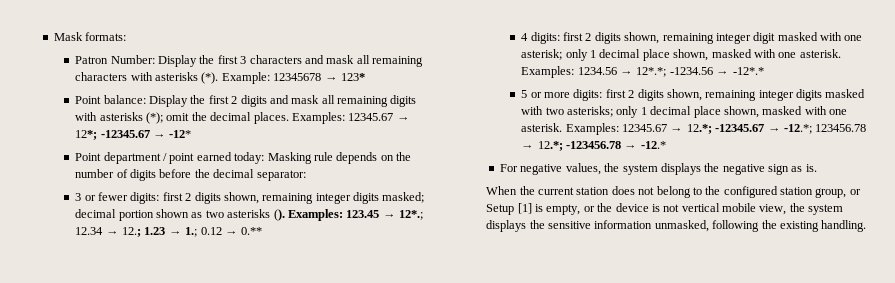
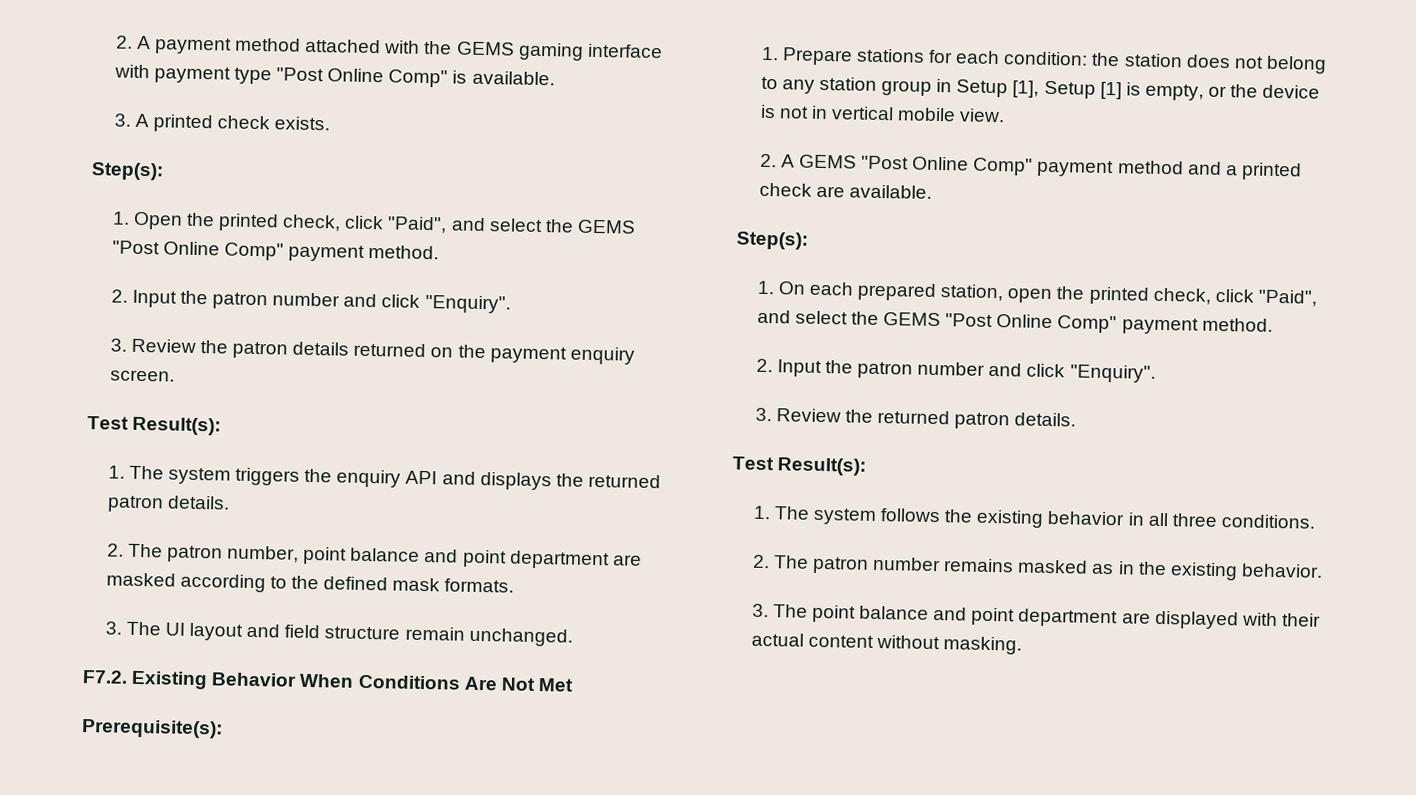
[54,32,127,41] [75,55,424,67] [75,72,365,84] [75,95,417,107] [75,112,410,124] [75,130,192,140] [75,152,412,164] [75,169,306,181] [75,192,425,204] [75,209,424,221] [75,227,263,237] [521,32,863,44] [521,49,841,61] [521,66,764,78] [521,89,866,101] [521,106,848,118] [521,123,867,135] [521,141,666,151] [500,163,817,175] [486,186,575,195] Mask formats: // Patron Number: Display the first 3 characters and mask all remaining characters with asterisks (*). Example: 12345678 → 123* // Point balance: Display the first 2 digits and mask all remaining digits with asterisks (*); omit the decimal places. Examples: 12345.67 → 12*; -12345.67 → -12* // Point department / point earned today: Masking rule depends on the number of digits before the decimal separator: // 3 or fewer digits: first 2 digits shown, remaining integer digits masked; decimal portion shown as two asterisks (). Examples: 123.45 → 12*.; 12.34 → 12.; 1.23 → 1.; 0.12 → 0.** // 4 digits: first 2 digits shown, remaining integer digit masked with one asterisk; only 1 decimal place shown, masked with one asterisk. Examples: 1234.56 → 12*.*; -1234.56 → -12*.* // 5 or more digits: first 2 digits shown, remaining integer digits masked with two asterisks; only 1 decimal place shown, masked with one asterisk. Examples: 12345.67 → 12.*; -12345.67 → -12.*; 123456.78 → 12.*; -123456.78 → -12.* // For negative values, the system displays the negative sign as is. // When the current -> [115,35,663,61] [113,64,555,88] [113,113,331,133] [91,162,164,181] [111,211,637,234] [111,240,440,262] [110,289,511,314] [109,338,635,365] [109,369,175,382] [87,416,222,436] [107,465,662,491] [106,495,230,513] [106,543,642,570] [105,572,515,593] [104,621,573,647] [82,670,574,692] [81,719,223,739] [760,46,1121,67] 2. A payment method attached with the GEMS gaming interface with payment type "Post Online Comp" is available. // 3. A printed check exists. // Step(s): // 1. Open the printed check, click "Paid", and select the GEMS "Post Online Comp" payment method. // 2. Input the patron number and click "Enquiry". // 3. Review the patron details returned on the payment enquiry screen. // Test Result(s): // 1. The system triggers the enquiry API and displays the returned patron details. // 2. The patron number, point balance and point department are masked according to the defined mask formats. // 3. The UI layout and field structure remain unchanged. // F7.2. Existing Behavior When Conditions Are Not Met // Prerequisite(s): // 1. Prepare stations for each condition: the
[705,186,861,198] the configured station group, or -> [781,76,1040,98] any station group in Setup [1],
(680, 208) none -> [810,105,828,120] in
[759,203,844,215] [486,220,867,232] view, the system displays the sensitive information unmasked, following the existing handling. -> [959,108,1006,123] [759,153,1303,181] [758,182,932,199] [736,231,808,250] [756,280,1318,307] [756,309,1273,335] [755,358,1156,383] [754,407,1077,430] [732,456,867,476] [752,505,1317,529] [752,554,1324,581] [751,603,1322,630] [750,632,1023,655] view. // 2. A GEMS "Post Online Comp" payment method and a printed check are available. // Step(s): // 1. On each prepared station, open the printed check, click "Paid", and select the GEMS "Post Online Comp" payment method. // 2. Input the patron number and click "Enquiry". // 3. Review the returned patron details. // Test Result(s): // 1. The system follows the existing behavior in all three conditions. // 2. The patron number remains masked as in the existing behavior. // 3. The point balance and point department are displayed with their actual content without masking.

